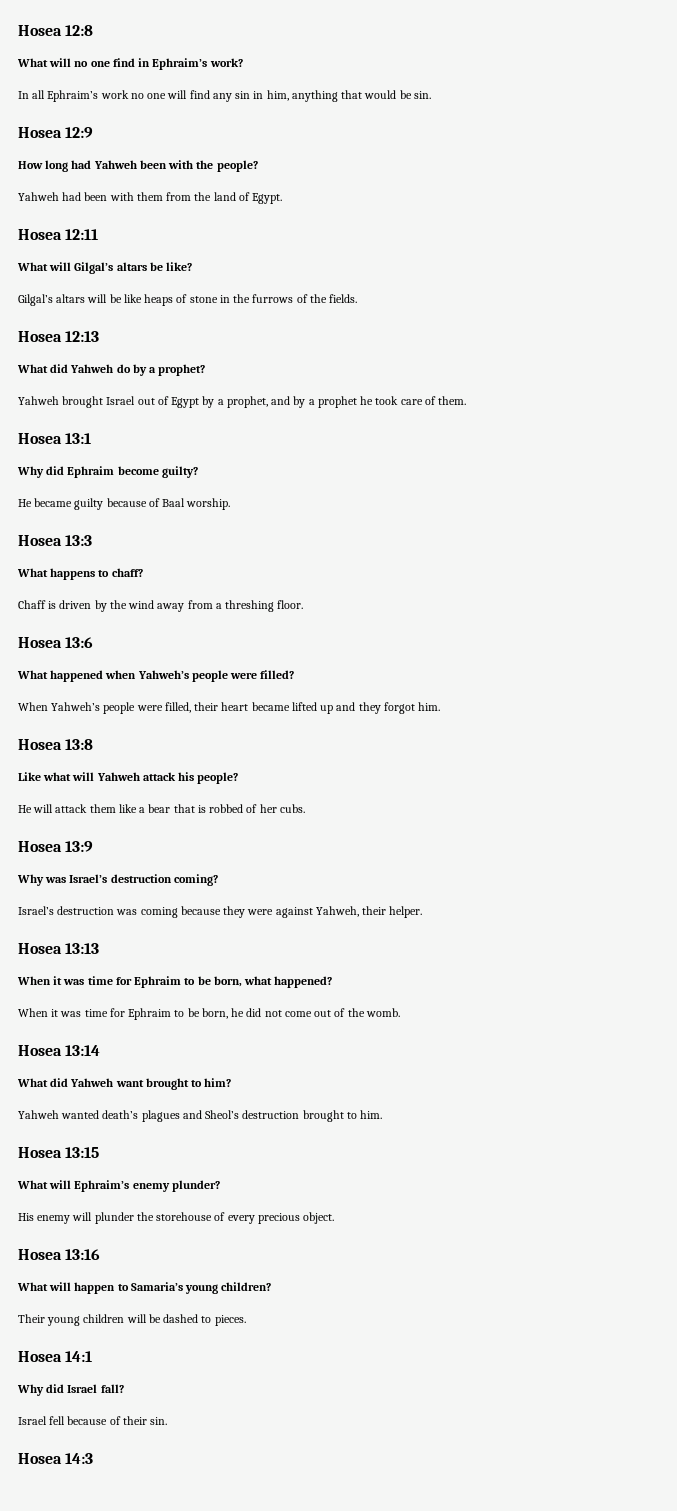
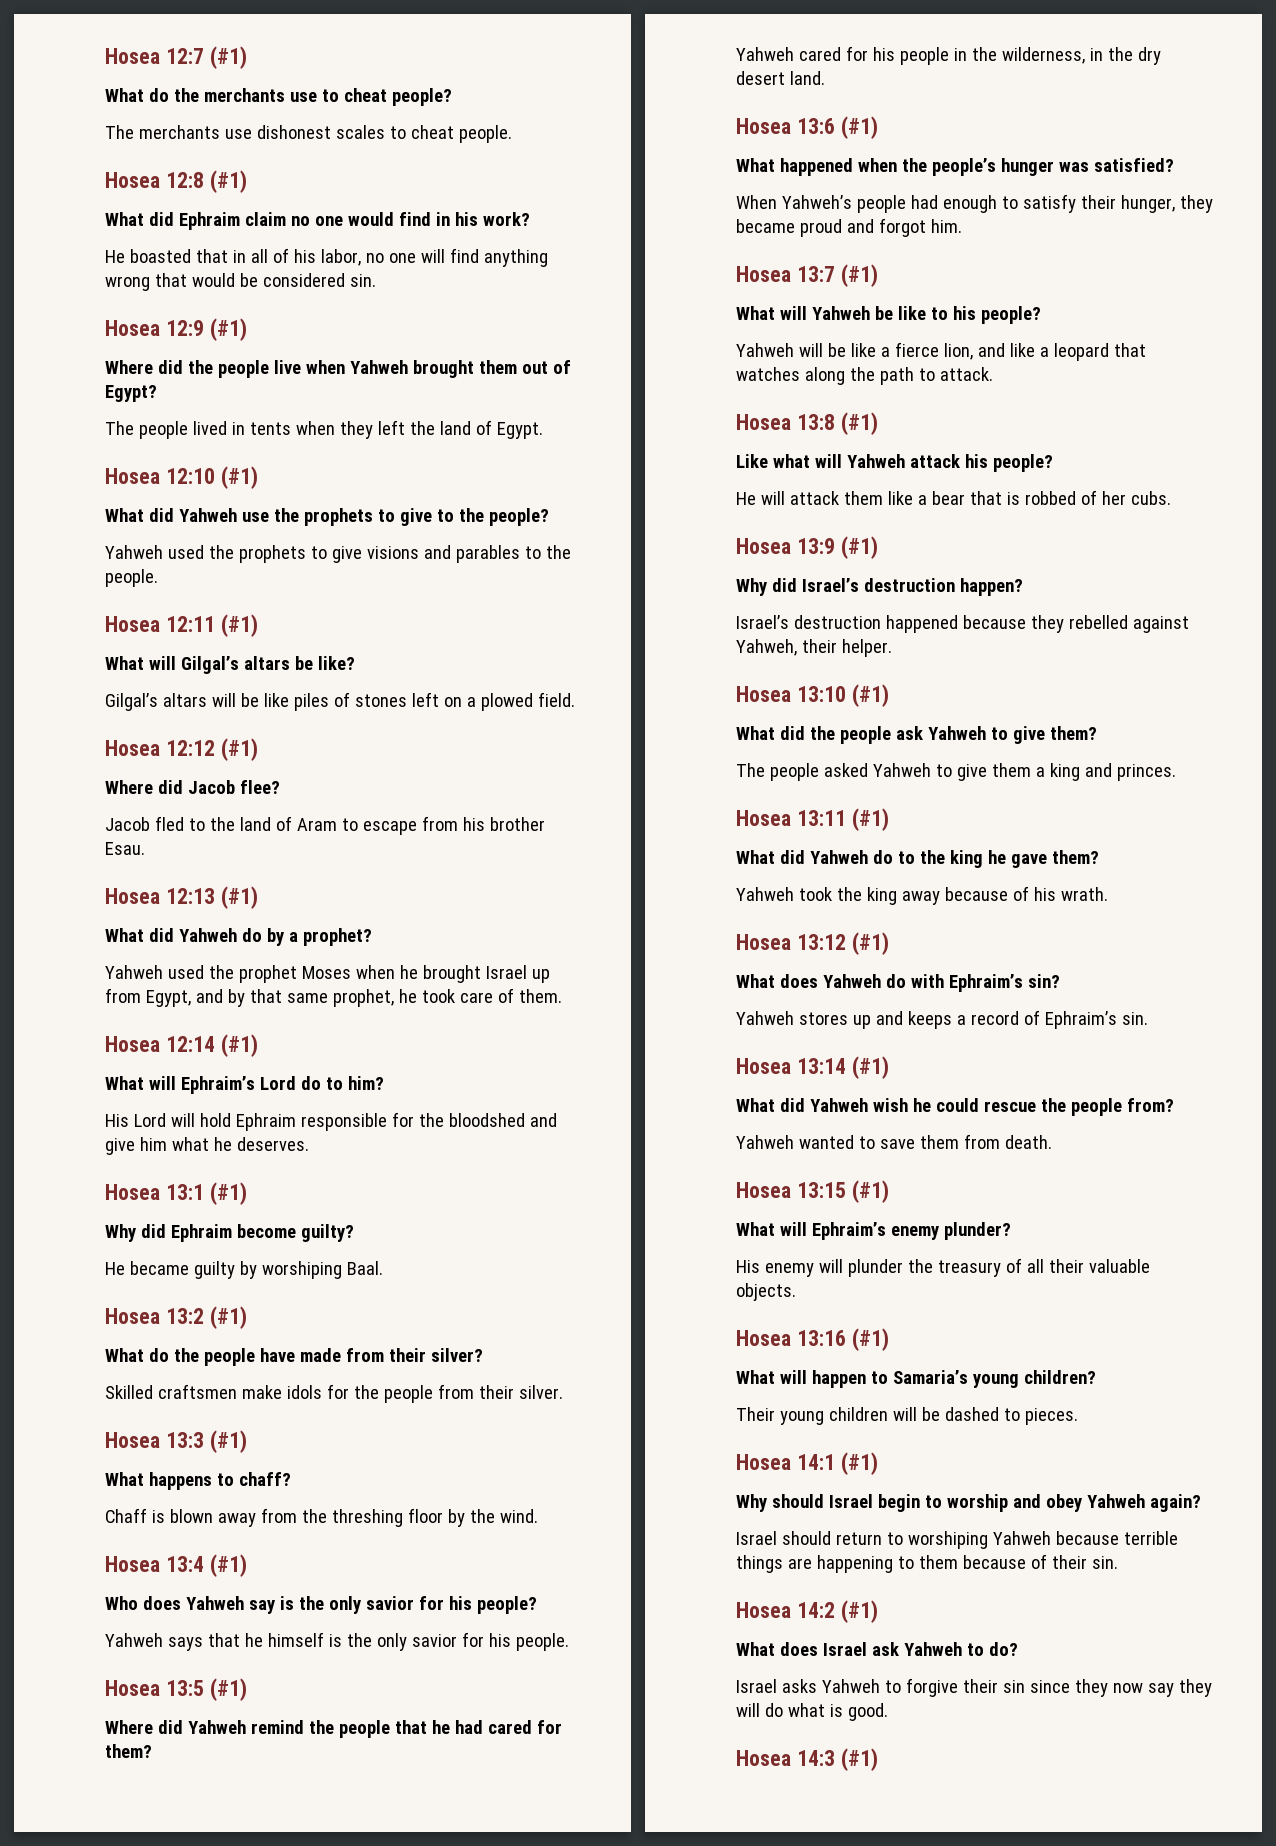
[18,25,62,36] Hosea -> [105,46,247,69] [105,88,452,106] [105,125,512,143] [105,172,160,188] Hosea 12:7 (#1) // What do the merchants use to cheat people? // The merchants use dishonest scales to cheat people. // Hosea
[17,58,110,67] // What will no one -> [209,170,247,193] [105,212,394,230] (#1) // What did Ephraim claim no one would
[152,58,208,70] Ephraim’s -> [454,212,478,226] his
[18,90,338,102] In all Ephraim’s work no one will find any sin in him, anything -> [105,248,548,267] [105,276,150,291] He boasted that in all of his labor, no one will find anything wrong
(412, 94) none -> [262,273,345,287] considered
[18,160,258,172] [18,192,283,204] // How long had Yahweh been with the people? // Yahweh had been with them from the land of Egypt. -> [209,318,247,341] [105,360,571,378] [105,385,157,402] [105,420,543,439] [105,466,258,489] [105,508,549,526] [105,545,571,563] [105,569,158,587] (#1) // Where did the people live when Yahweh brought them out of Egypt? // The people lived in tents when they left the land of Egypt. // Hosea 12:10 (#1) // What did Yahweh use the prophets to give to the people? // Yahweh used the prophets to give visions and parables to the people.
(99, 234) none -> [220,614,258,637] (#1)
[144,294,358,306] heaps of stone in the furrows of the fields. -> [293,692,575,711] [105,738,258,761] [105,780,280,794] [105,816,545,835] [105,842,145,855] piles of stones left on a plowed field. // Hosea 12:12 (#1) // Where did Jacob flee? // Jacob fled to the land of Aram to escape from his brother Esau.
(100, 336) none -> [220,886,258,909] (#1)
[62,396,357,408] brought Israel out of Egypt by a prophet, and by a prophet -> [167,965,550,983] [105,988,394,1007] used the prophet Moses when he brought Israel up from Egypt, and by that same prophet,
(467, 400) none -> [105,1034,258,1057] [105,1076,384,1094] [105,1112,557,1131] [105,1137,309,1155] // Hosea 12:14 (#1) // What will Ephraim’s Lord do to him? // His Lord will hold Ephraim responsible for the bloodshed and give him what he deserves.
(92, 438) none -> [209,1182,247,1205] (#1)
[106,498,231,510] because of Baal worship. -> [239,1261,383,1279] [105,1306,247,1329] [105,1348,483,1366] [105,1384,563,1403] by worshiping Baal. // Hosea 13:2 (#1) // What do the people have made from their silver? // Skilled craftsmen make idols for the people from their silver.
(93, 540) none -> [209,1430,247,1453] (#1)
[59,600,304,612] driven by the wind away from a threshing floor. -> [169,1508,538,1527] [105,1554,247,1577] [105,1596,537,1614] [105,1632,569,1651] [105,1678,247,1701] [105,1720,562,1738] [105,1744,152,1758] [736,46,1161,65] [736,71,825,85] blown away from the threshing floor by the wind. // Hosea 13:4 (#1) // Who does Yahweh say is the only savior for his people? // Yahweh says that he himself is the only savior for his people. // Hosea 13:5 (#1) // Where did Yahweh remind the people that he had cared for them? // Yahweh cared for his people in the wilderness, in the dry desert land.
(94, 642) none -> [840,116,878,139] (#1)
[137,670,295,682] [18,702,441,714] Yahweh’s people were filled? // When Yahweh’s people were filled, their heart became lifted up and they forgot him. -> [901,158,1174,176] [736,194,1213,213] [736,218,962,237] [736,264,878,287] [736,306,1041,324] [736,342,1146,361] [736,367,993,385] the people’s hunger was satisfied? // When Yahweh’s people had enough to satisfy their hunger, they became proud and forgot him. // Hosea 13:7 (#1) // What will Yahweh be like to his people? // Yahweh will be like a fierce lion, and like a leopard that watches along the path to attack.
(94, 744) none -> [840,412,878,435] (#1)
[17,874,218,886] [18,906,178,918] // Why was Israel’s destruction coming? // Israel’s destruction was coming -> [840,536,878,559] [736,578,1023,596] [736,615,958,633] (#1) // Why did Israel’s destruction happen? // Israel’s destruction happened
[247,909,274,915] were -> [1068,615,1128,629] rebelled
[65,943,100,954] [17,976,333,988] [18,1008,400,1020] [18,1045,101,1056] [17,1078,232,1090] [18,1110,383,1122] 13:13 // When it was time for Ephraim to be born, what happened? // When it was time for Ephraim to be born, he did not come out of the womb. // Hosea 13:14 // What did Yahweh want brought to him? // Yahweh wanted death’s plagues and Sheol’s destruction brought to him. -> [796,684,889,707] [736,726,1097,744] [736,763,1176,781] [736,808,889,831] [736,850,1099,868] [736,886,1108,905] [736,932,889,955] [736,974,1060,992] [736,1010,1148,1029] [736,1056,889,1079] [736,1098,1174,1116] [736,1134,1052,1149] 13:10 (#1) // What did the people ask Yahweh to give them? // The people asked Yahweh to give them a king and princes. // Hosea 13:11 (#1) // What did Yahweh do to the king he gave them? // Yahweh took the king away because of his wrath. // Hosea 13:12 (#1) // What does Yahweh do with Ephraim’s sin? // Yahweh stores up and keeps a record of Ephraim’s sin. // Hosea 13:14 (#1) // What did Yahweh wish he could rescue the people from? // Yahweh wanted to save them from death.
(100, 1152) none -> [851,1180,889,1203] (#1)
[156,1212,335,1224] storehouse of every precious object. -> [937,1258,1150,1277] [736,1283,796,1301] treasury of all their valuable objects.
(101, 1254) none -> [851,1328,889,1351] (#1)
[17,1384,124,1396] [18,1416,168,1425] // Why did Israel fall? // Israel fell because of their sin. -> [840,1452,878,1475] [736,1494,1201,1512] [736,1531,1178,1549] [736,1554,1118,1573] [736,1600,878,1623] [736,1642,1018,1656] [736,1678,1212,1697] [736,1703,888,1721] (#1) // Why should Israel begin to worship and obey Yahweh again? // Israel should return to worshiping Yahweh because terrible things are happening to them because of their sin. // Hosea 14:2 (#1) // What does Israel ask Yahweh to do? // Israel asks Yahweh to forgive their sin since they now say they will do what is good.
(94, 1458) none -> [840,1748,878,1771] (#1)

